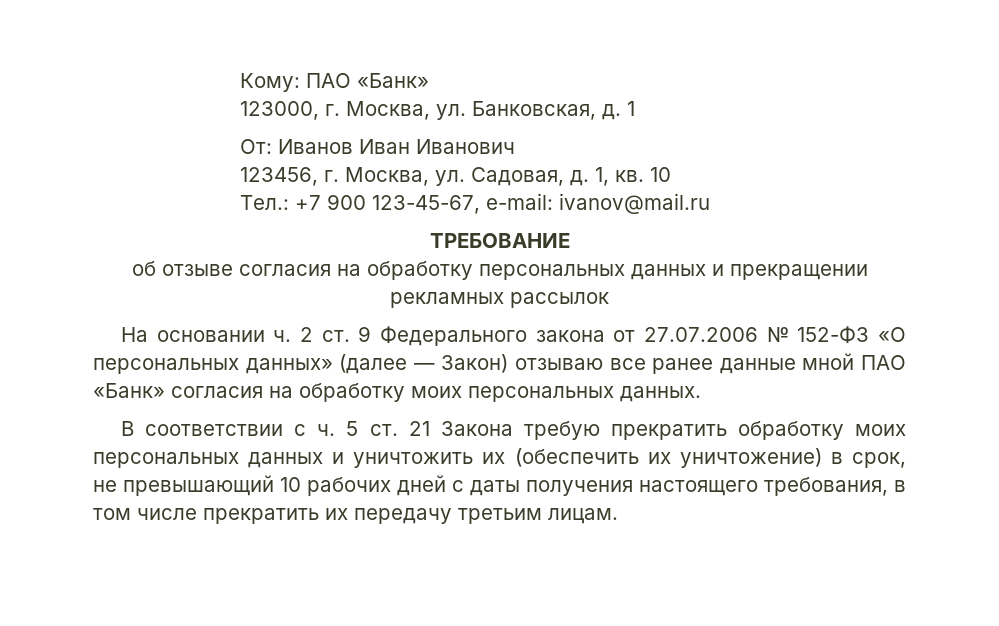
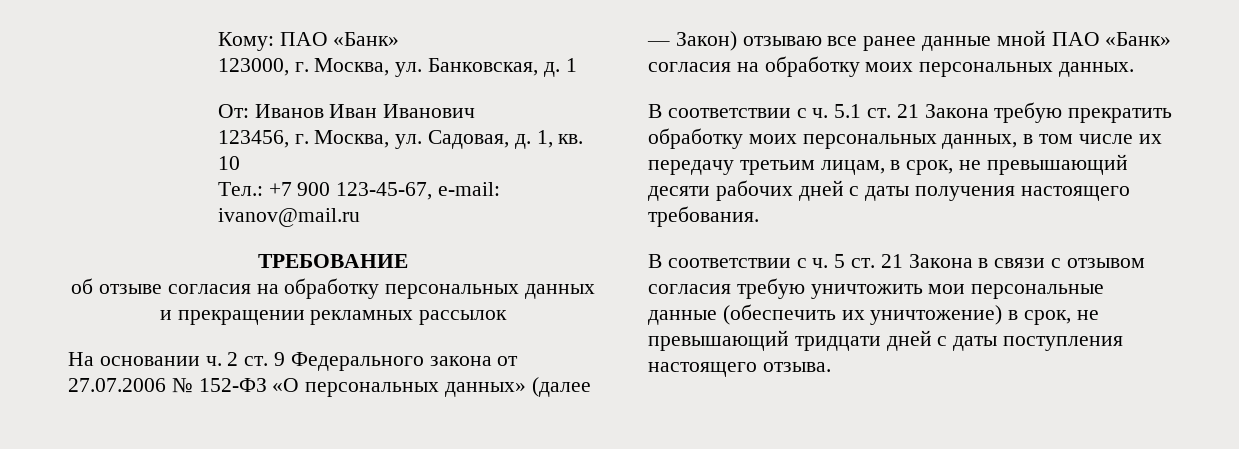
[346,421,359,436] 5 -> [834,104,862,118] 5.1
[248,452,506,468] данных и уничтожить их -> [942,134,1162,149] [648,154,1128,175] [648,180,1130,201] [648,206,759,227] [648,254,1145,268] [648,278,1105,299] [648,310,717,325] данных, в том числе их передачу третьим лицам, в срок, не превышающий десяти рабочих дней с даты получения настоящего требования. // В соответствии с ч. 5 ст. 21 Закона в связи с отзывом согласия требую уничтожить мои персональные данные
[280,475,906,496] [93,508,618,524] 10 рабочих дней с даты получения настоящего требования, в том числе прекратить их передачу третьим лицам. -> [794,330,1124,351] [648,362,831,377] тридцати дней с даты поступления настоящего отзыва.

